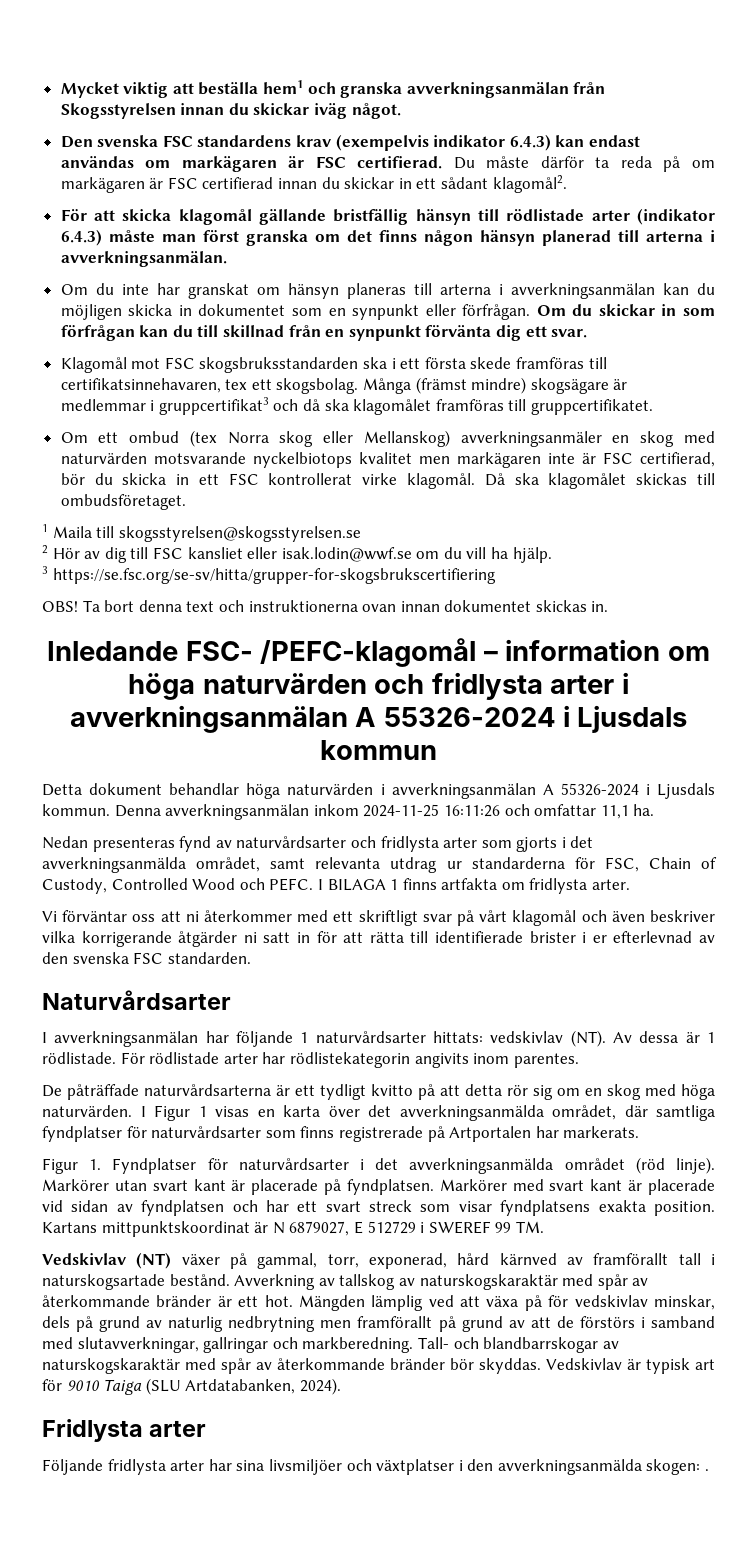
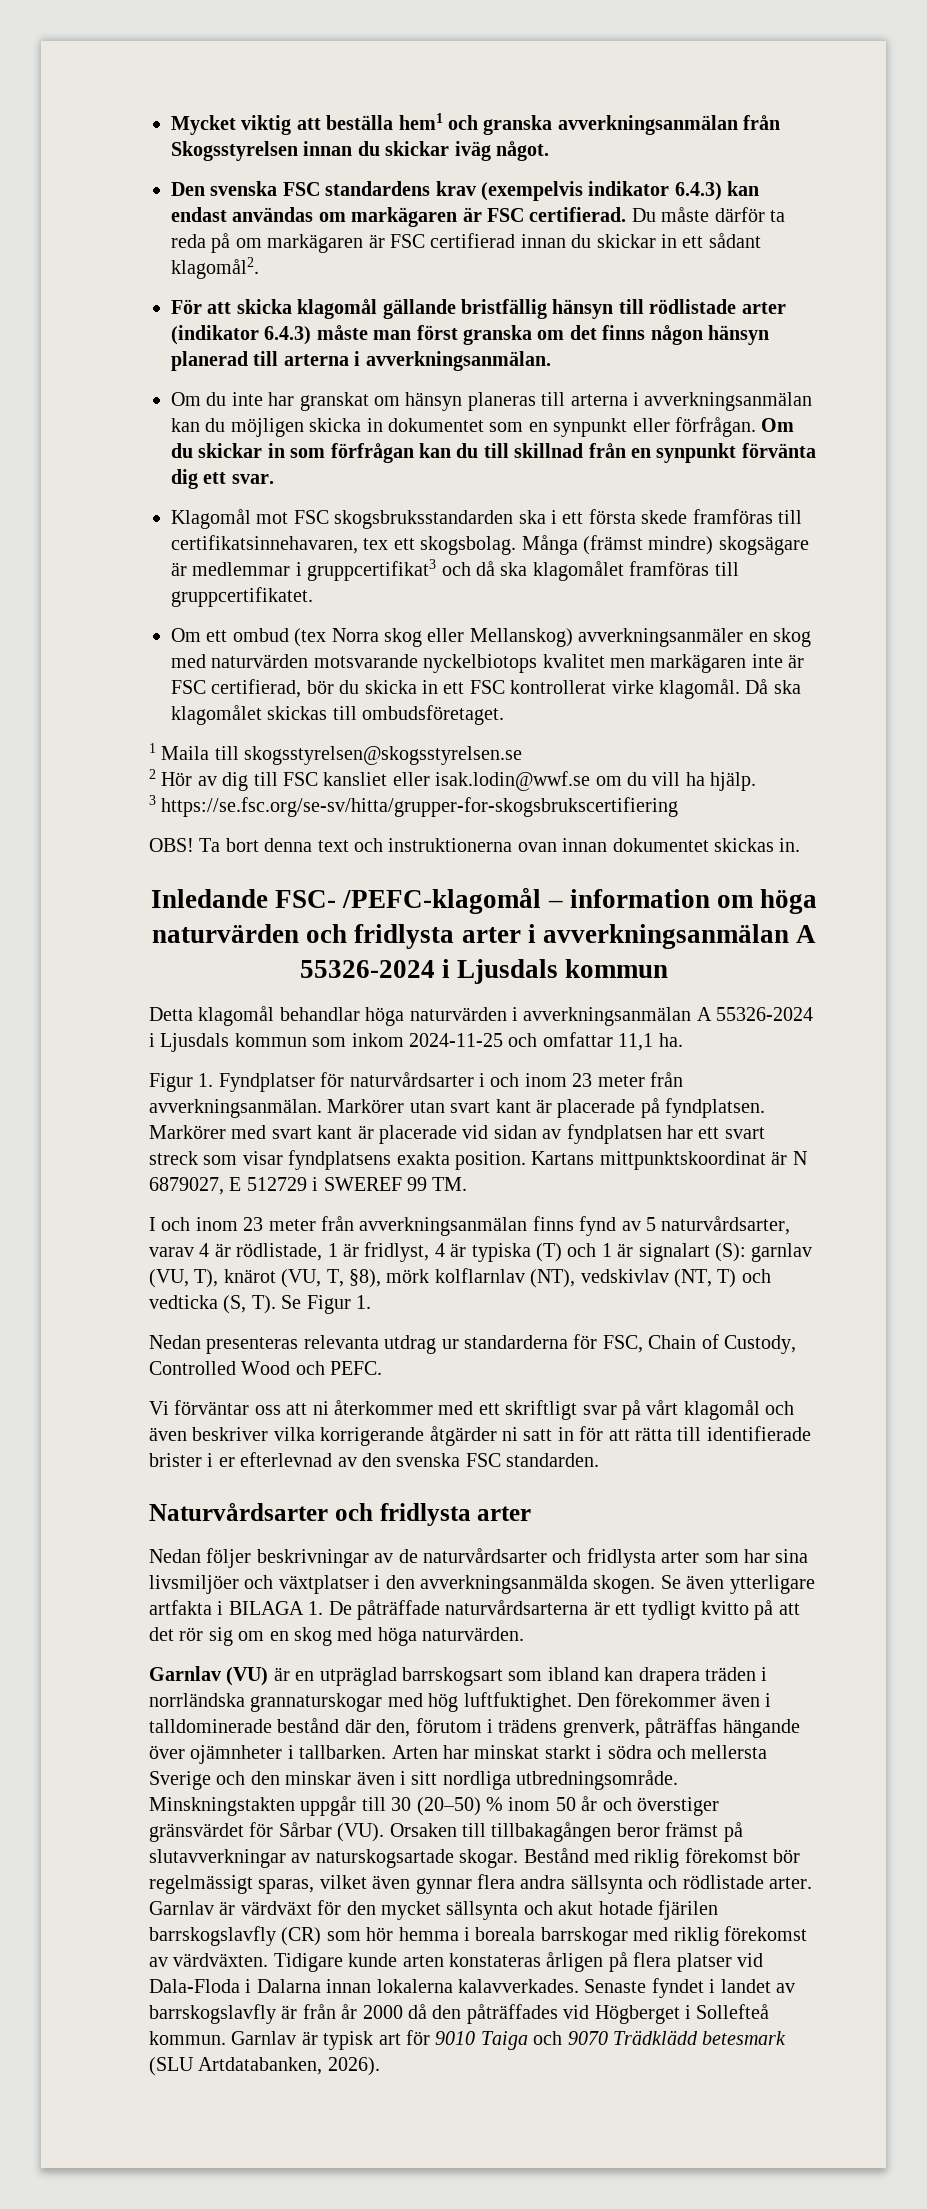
[89,783,163,795] dokument -> [198,1006,275,1026] klagomål
[42,804,310,820] kommun. Denna avverkningsanmälan -> [234,1033,347,1047] kommun som
[443,805,500,817] 16:11:26 -> (503, 1040) none
[42,836,594,852] [42,857,306,873] Nedan presenteras fynd av naturvårdsarter och fridlysta arter som gjorts i det avverkningsanmälda området, samt -> [149,1072,683,1092] [149,1098,766,1118] [149,1124,765,1144] [149,1150,807,1170] [149,1177,468,1195] [149,1216,791,1236] [149,1242,813,1262] [149,1268,771,1288] [149,1295,371,1314] [149,1335,299,1354] Figur 1. Fyndplatser för naturvårdsarter i och inom 23 meter från avverkningsanmälan. Markörer utan svart kant är placerade på fyndplatsen. Markörer med svart kant är placerade vid sidan av fyndplatsen har ett svart streck som visar fyndplatsens exakta position. Kartans mittpunktskoordinat är N 6879027, E 512729 i SWEREF 99 TM. // I och inom 23 meter från avverkningsanmälan finns fynd av 5 naturvårdsarter, varav 4 är rödlistade, 1 är fridlyst, 4 är typiska (T) och 1 är signalart (S): garnlav (VU, T), knärot (VU, T, §8), mörk kolflarnlav (NT), vedskivlav (NT, T) och vedticka (S, T). Se Figur 1. // Nedan presenteras
[317,878,631,894] I BILAGA 1 finns artfakta om fridlysta arter. -> (383, 1368) none
[42,1030,716,1047] [42,1052,579,1068] // I avverkningsanmälan har följande 1 naturvårdsarter hittats: vedskivlav (NT). Av dessa är 1 rödlistade. För rödlistade arter har rödlistekategorin angivits inom parentes. // -> [334,1503,532,1526] [149,1548,809,1568] [149,1575,815,1594] [149,1600,324,1615] och fridlysta arter // Nedan följer beskrivningar av de naturvårdsarter och fridlysta arter som har sina livsmiljöer och växtplatser i den avverkningsanmälda skogen. Se även ytterligare artfakta i BILAGA 1.
[465,1084,502,1096] detta -> [149,1627,174,1641] det
[140,1105,715,1121] [42,1126,640,1142] [42,1157,716,1174] [42,1179,715,1195] [42,1200,715,1216] [42,1221,544,1237] [42,1252,715,1269] [42,1274,649,1290] [42,1295,715,1311] [42,1316,716,1332] [42,1337,619,1353] [42,1358,622,1374] I Figur 1 visas en karta över det avverkningsanmälda området, där samtliga fyndplatser för naturvårdsarter som finns registrerade på Artportalen har markerats. // Figur 1. Fyndplatser för naturvårdsarter i det avverkningsanmälda området (röd linje). Markörer utan svart kant är placerade på fyndplatsen. Markörer med svart kant är placerade vid sidan av fyndplatsen och har ett svart streck som visar fyndplatsens exakta position. Kartans mittpunktskoordinat är N 6879027, E 512729 i SWEREF 99 TM. // Vedskivlav (NT) växer på gammal, torr, exponerad, hård kärnved av framförallt tall i naturskogsartade bestånd. Avverkning av tallskog av naturskogskaraktär med spår av återkommande bränder är ett hot. Mängden lämplig ved att växa på för vedskivlav minskar, dels på grund av naturlig nedbrytning men framförallt på grund av att de förstörs i samband med slutavverkningar, gallringar och markberedning. Tall- och blandbarrskogar av naturskogskaraktär med spår av återkommande bränder bör skyddas. Vedskivlav -> [149,1666,768,1686] [149,1692,772,1712] [149,1718,800,1738] [149,1745,768,1764] [149,1770,679,1790] [149,1796,719,1816] [149,1822,743,1842] [149,1848,801,1868] [149,1874,812,1894] [149,1900,718,1920] [149,1926,807,1946] [149,1952,763,1972] [149,1978,795,1998] [149,2004,770,2024] [149,2031,297,2045] // Garnlav (VU) är en utpräglad barrskogsart som ibland kan drapera träden i norrländska grannaturskogar med hög luftfuktighet. Den förekommer även i talldominerade bestånd där den, förutom i trädens grenverk, påträffas hängande över ojämnheter i tallbarken. Arten har minskat starkt i södra och mellersta Sverige och den minskar även i sitt nordliga utbredningsområde. Minskningstakten uppgår till 30 (20–50) % inom 50 år och överstiger gränsvärdet för Sårbar (VU). Orsaken till tillbakagången beror främst på slutavverkningar av naturskogsartade skogar. Bestånd med riklig förekomst bör regelmässigt sparas, vilket även gynnar flera andra sällsynta och rödlistade arter. Garnlav är värdväxt för den mycket sällsynta och akut hotade fjärilen barrskogslavfly (CR) som hör hemma i boreala barrskogar med riklig förekomst av värdväxten. Tidigare kunde arten konstateras årligen på flera platser vid Dala-Floda i Dalarna innan lokalerna kalavverkades. Senaste fyndet i landet av barrskogslavfly är från år 2000 då den påträffades vid Högberget i Sollefteå kommun. Garnlav
[145,1378,341,1395] [42,1419,207,1442] [42,1459,710,1475] (SLU Artdatabanken, 2024). // Fridlysta arter // Följande fridlysta arter har sina livsmiljöer och växtplatser i den avverkningsanmälda skogen: . -> [533,2030,787,2045] [149,2057,380,2076] och 9070 Trädklädd betesmark (SLU Artdatabanken, 2026).

